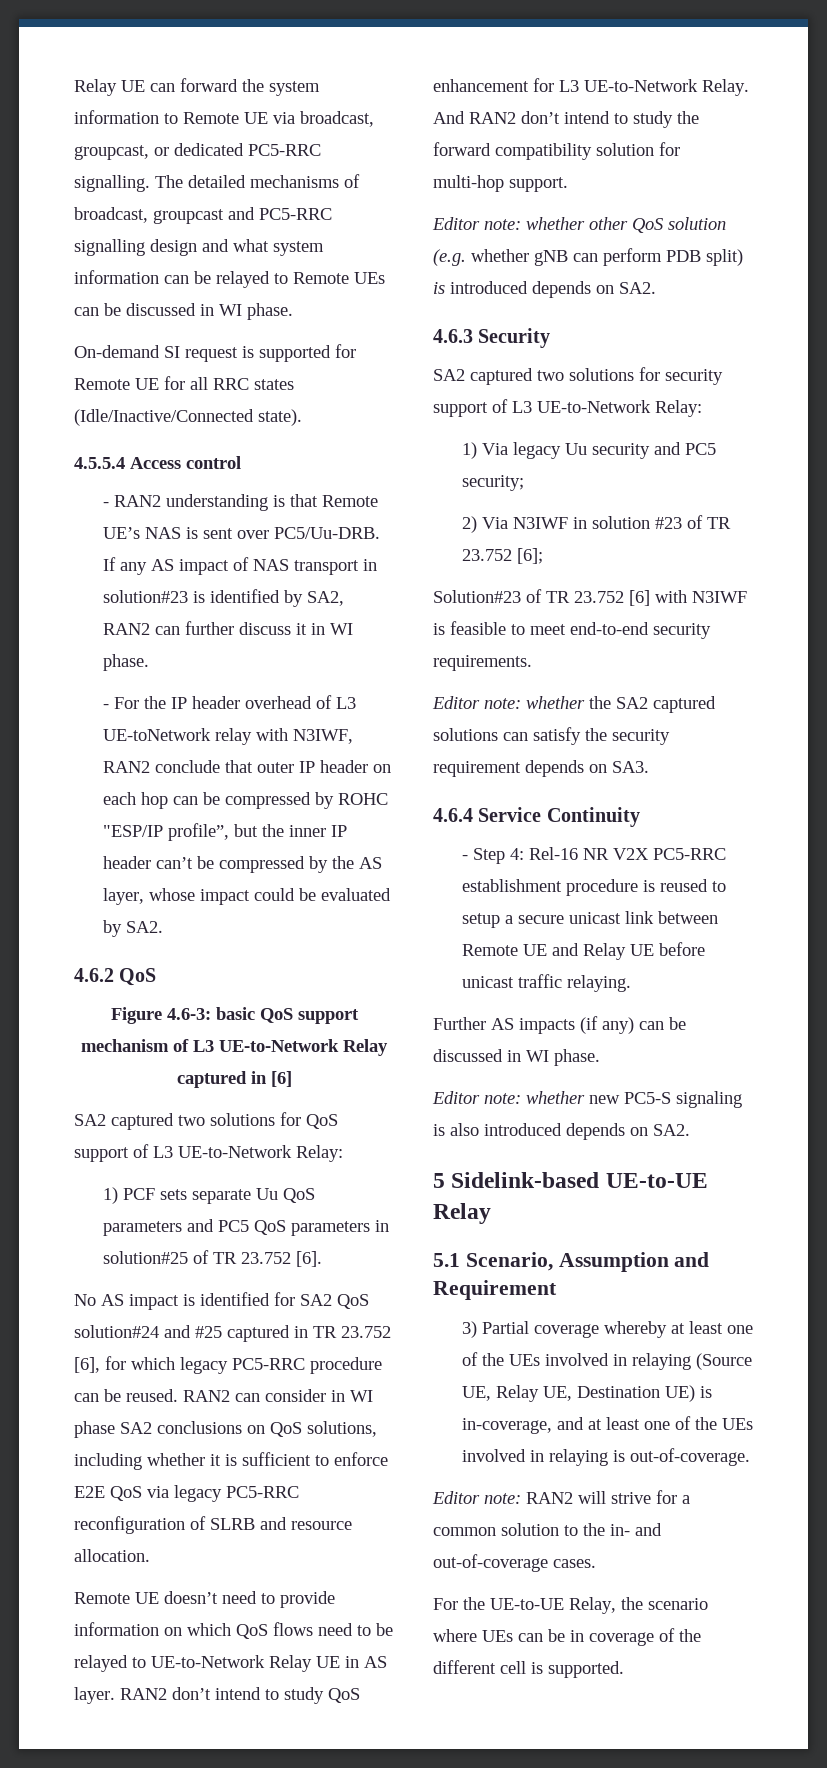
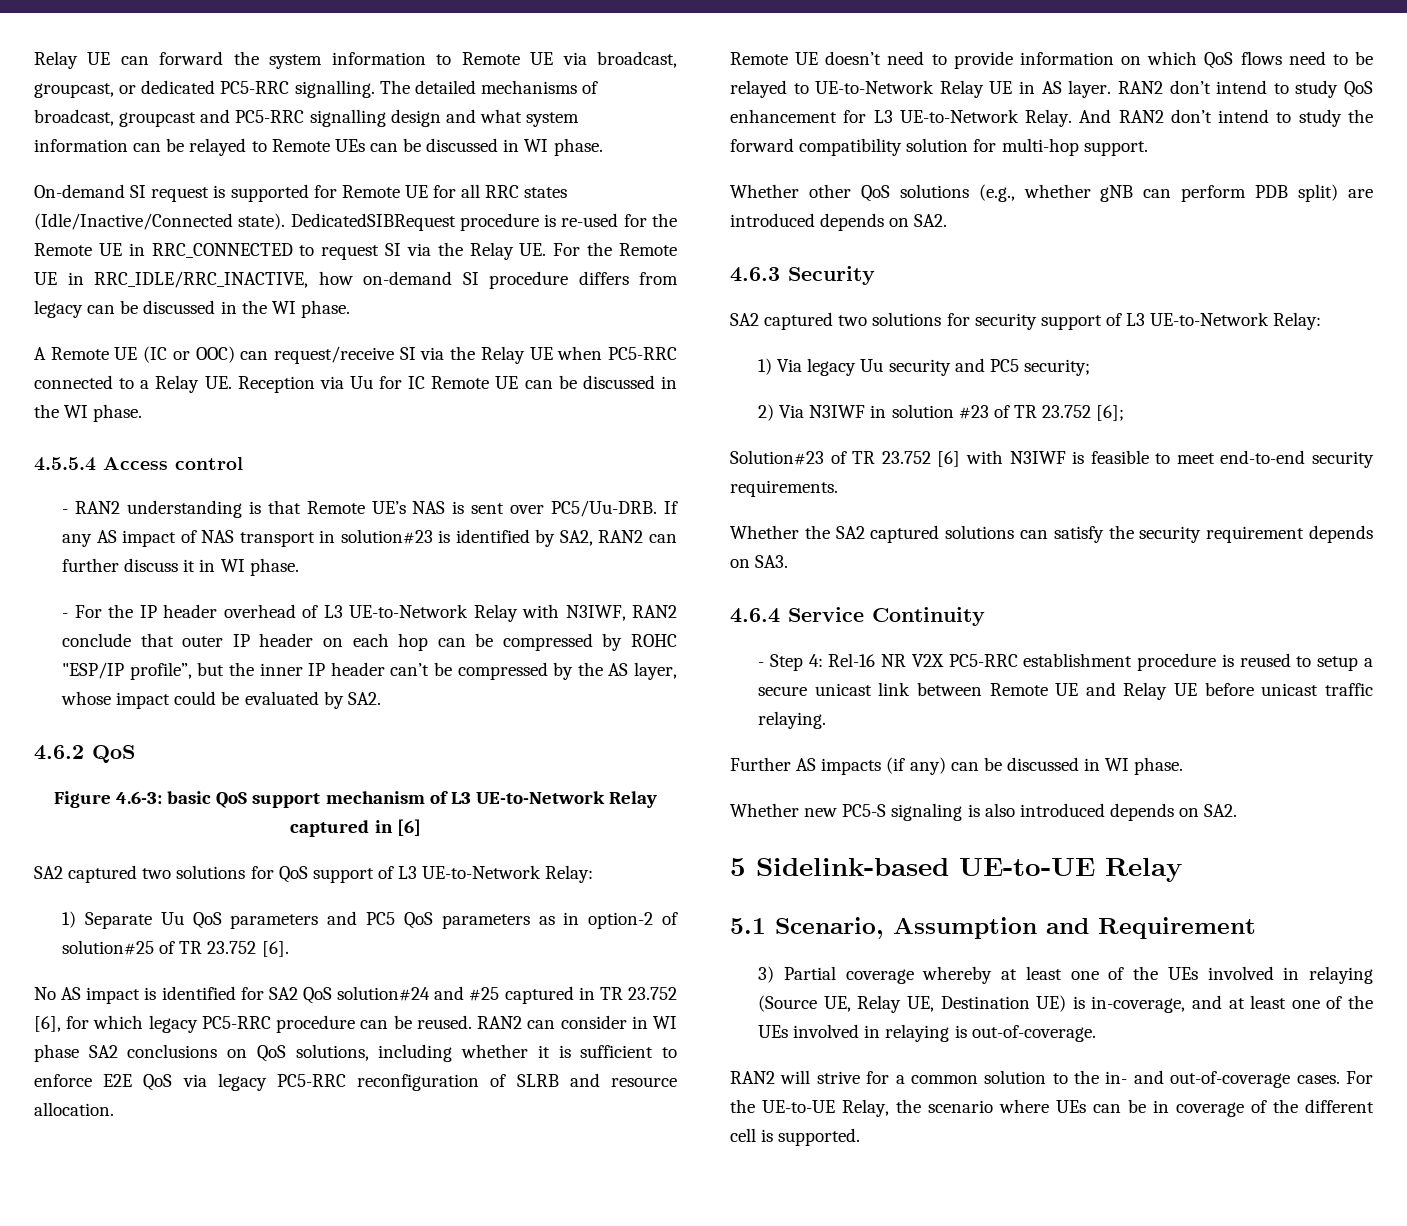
(302, 417) none -> [290,213,678,231] [34,242,677,260] [34,271,678,289] [34,300,350,318] [34,346,677,364] [34,375,677,393] [34,404,143,422] DedicatedSIBRequest procedure is re-used for the Remote UE in RRC_CONNECTED to request SI via the Relay UE. For the Remote UE in RRC_IDLE/RRC_INACTIVE, how on-demand SI procedure differs from legacy can be discussed in the WI phase. // A Remote UE (IC or OOC) can request/receive SI via the Relay UE when PC5-RRC connected to a Relay UE. Reception via Uu for IC Remote UE can be discussed in the WI phase.
[102,728,252,745] UE-toNetwork relay -> [349,604,518,622] UE-to-Network Relay
[122,1188,251,1204] PCF sets separate -> [84,912,152,929] Separate
[374,1220,389,1232] in -> [538,912,679,929] as in option-2 of
[432,217,726,233] [433,249,466,266] Editor note: whether other QoS solution (e.g. -> [730,184,1015,202] Whether other QoS solutions (e.g.,
[433,282,445,294] is -> [1347,189,1373,198] are
[432,696,585,709] Editor note: whether -> [730,525,799,539] Whether
[432,1091,585,1104] Editor note: whether -> [730,803,799,817] Whether
[432,1491,521,1504] Editor note: -> (1096, 1033) none
(596, 1563) // -> (1340, 1079) none

